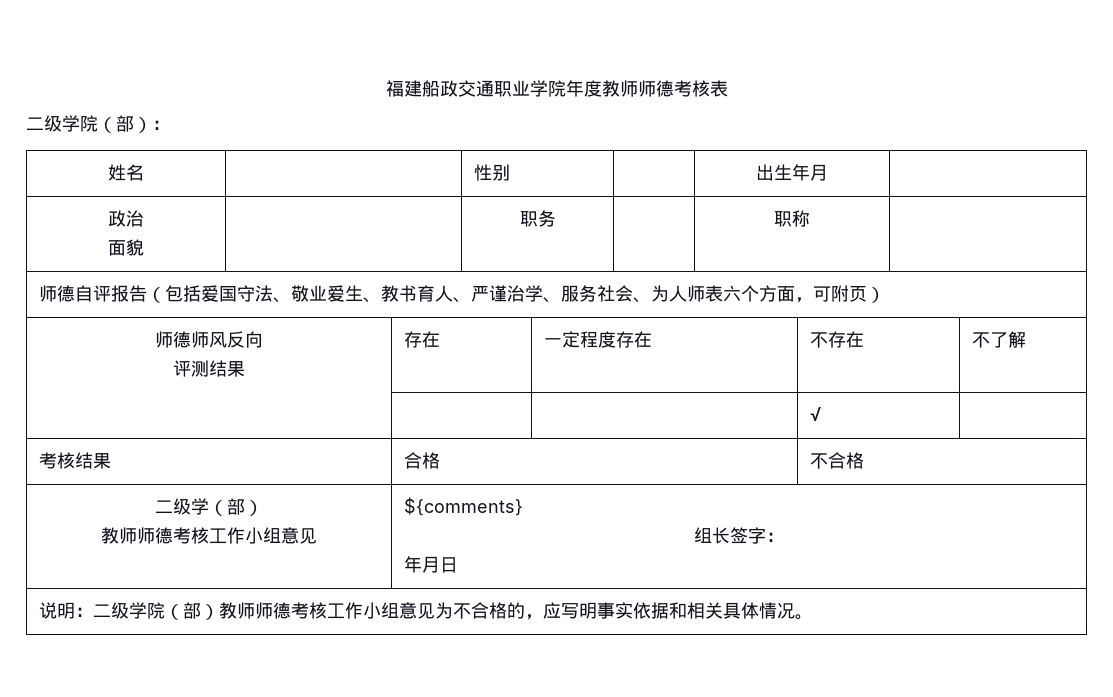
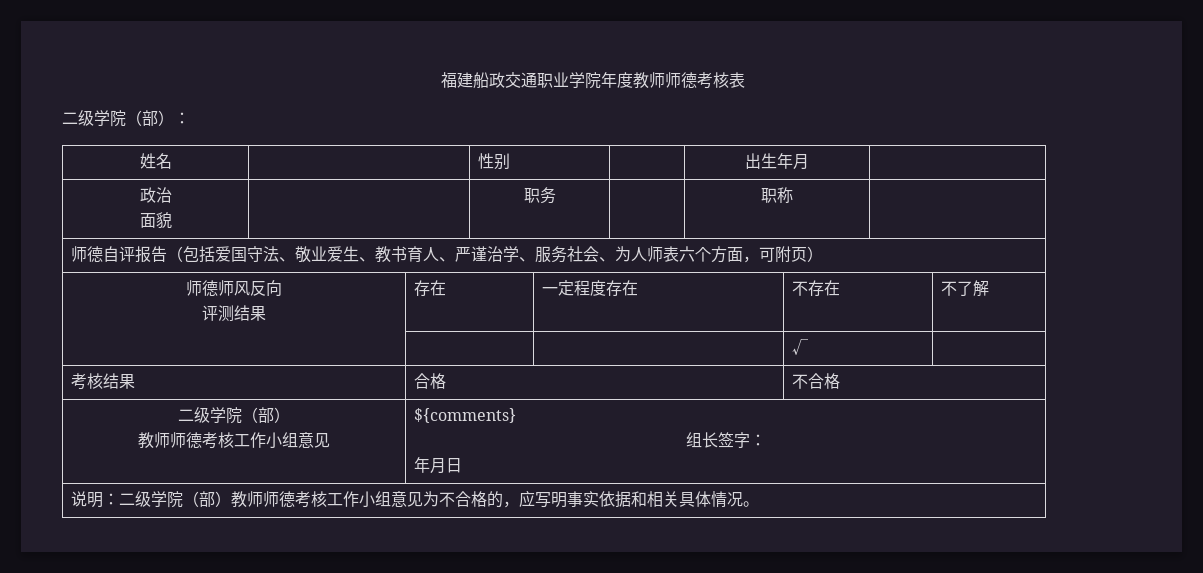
(209, 506) none -> [226,407,242,424] 院

